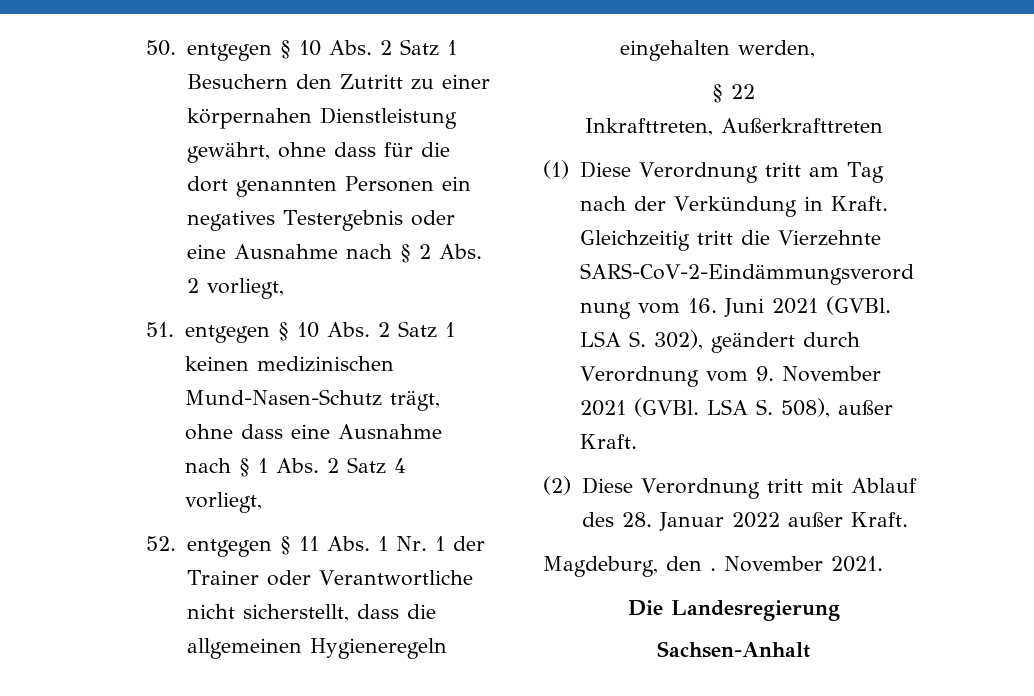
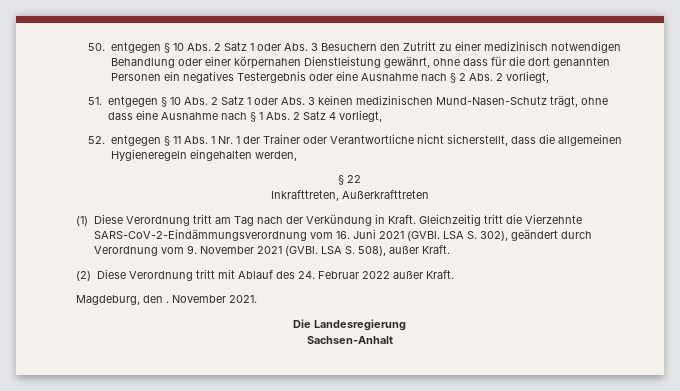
(458, 47) none -> [256,43,318,51] oder Abs. 3
(491, 81) none -> [483,41,621,53] [110,56,231,68] medizinisch notwendigen Behandlung oder einer
(456, 329) none -> [253,97,315,105] oder Abs. 3
[621,512,724,531] 28. Januar -> [297,271,359,279] 24. Februar

